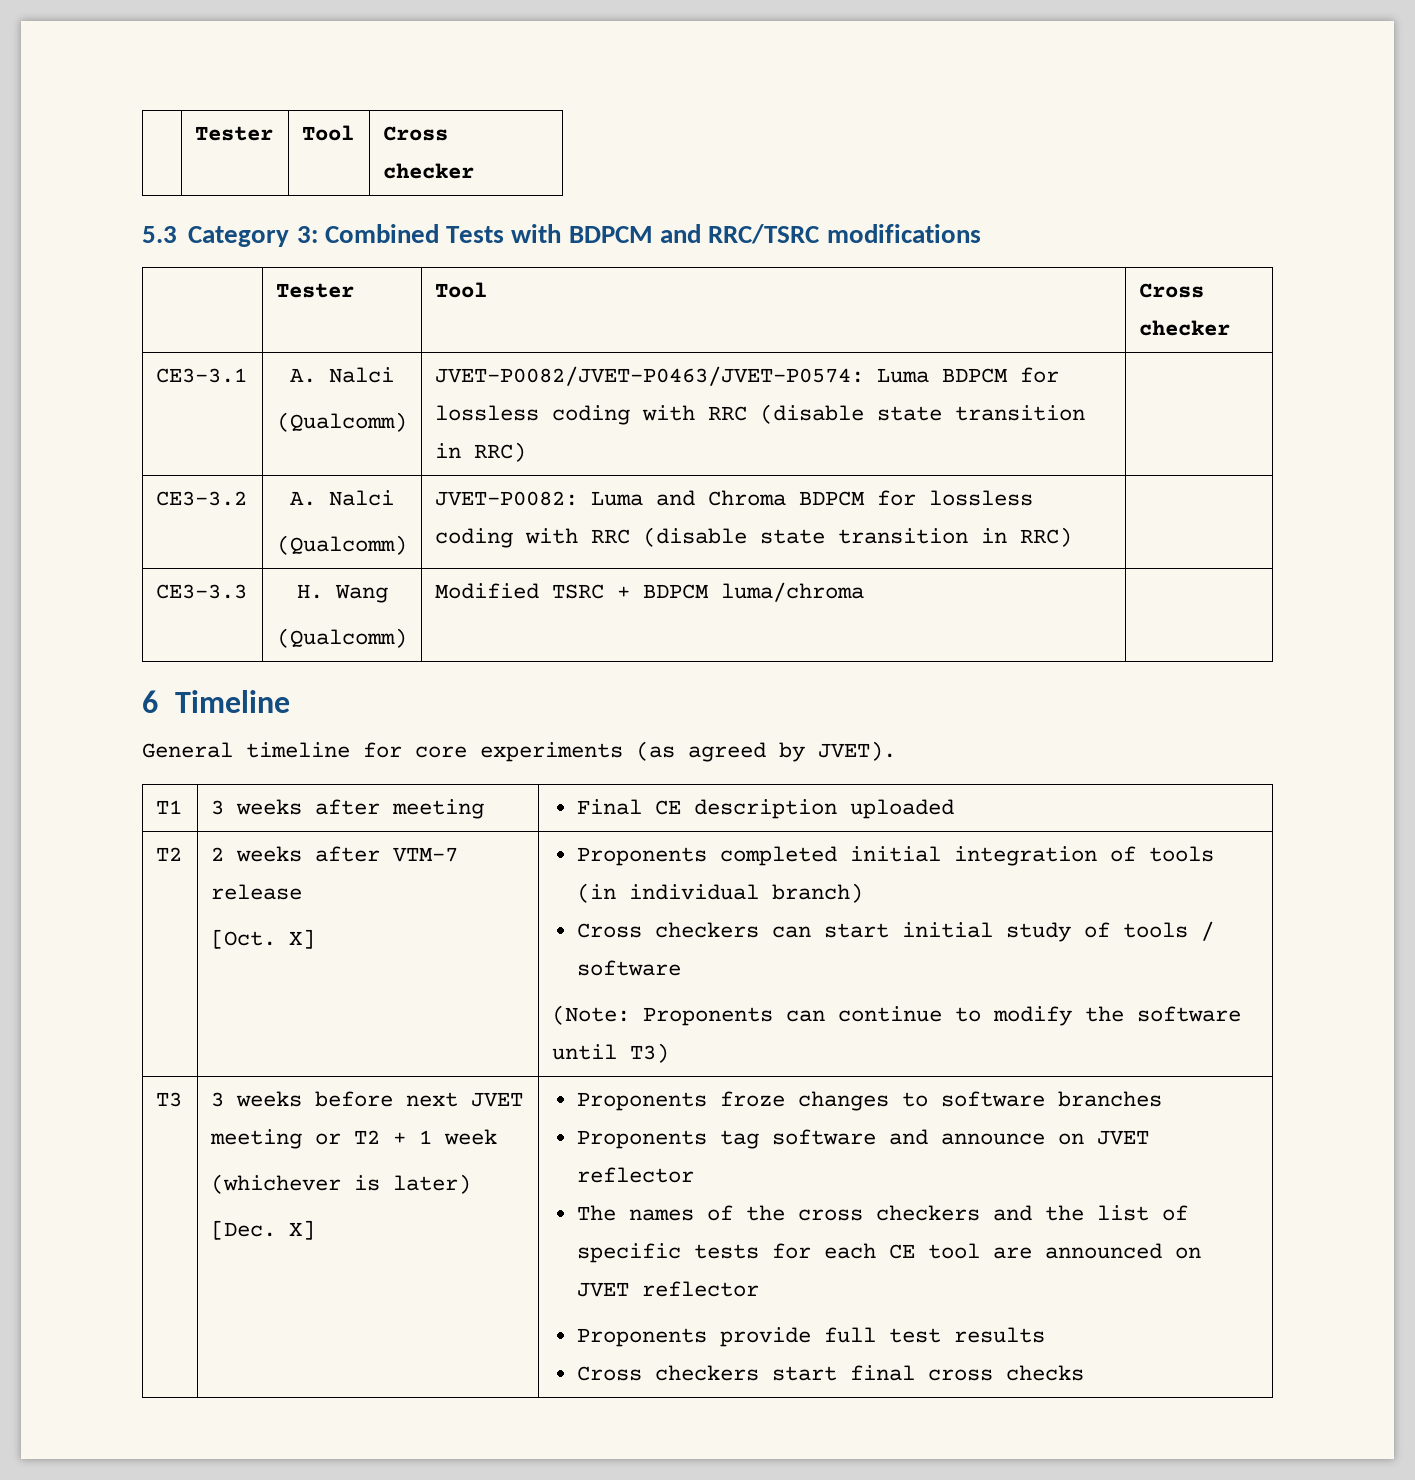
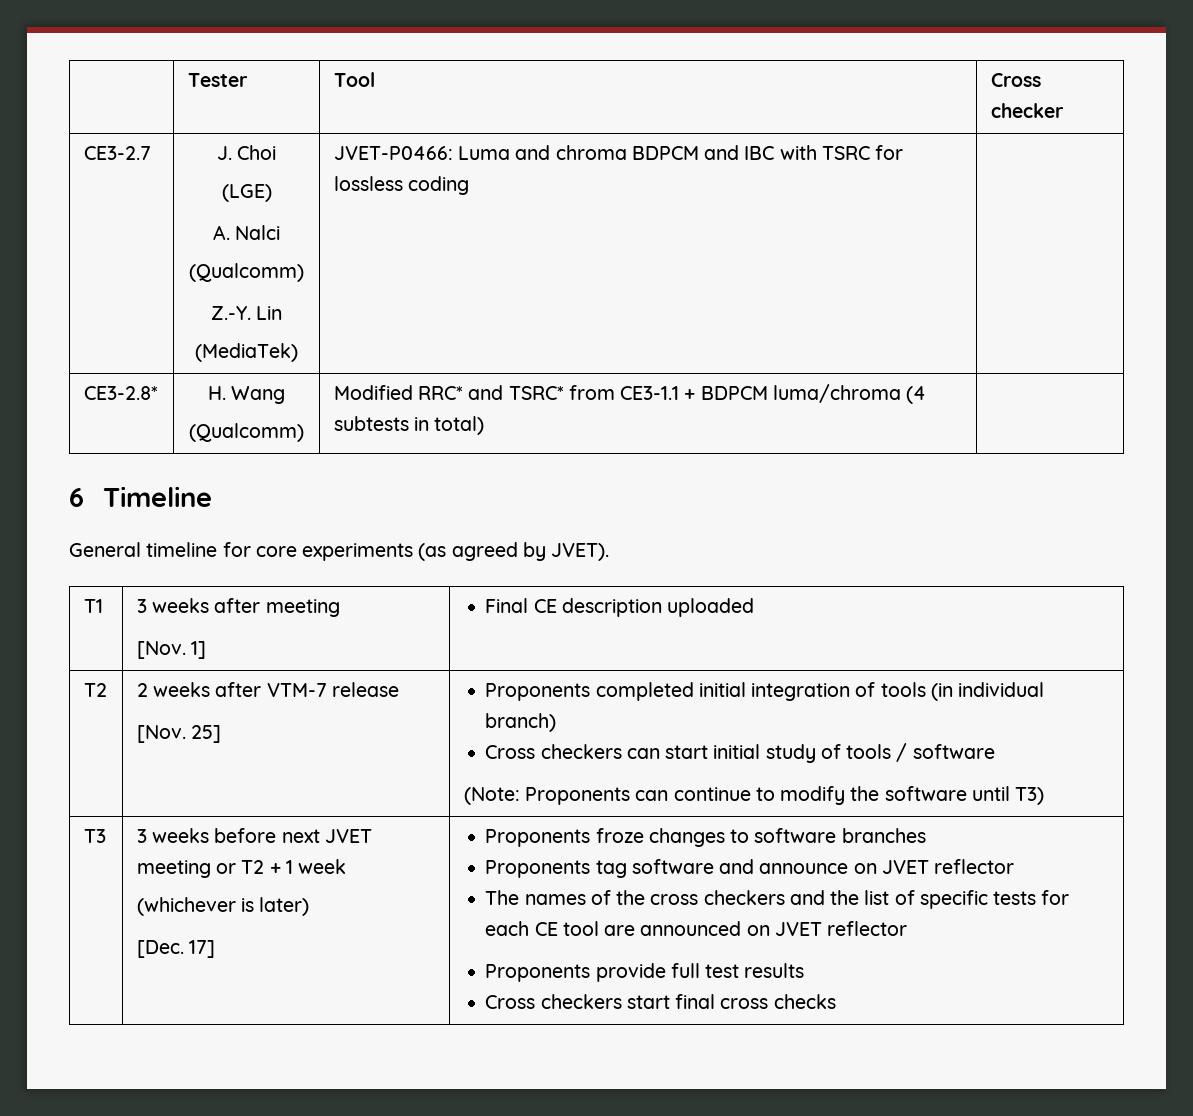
[195,126,274,141] [302,125,355,141] [383,126,449,141] [383,163,475,179] [142,224,981,247] [276,283,355,298] [435,282,488,298] [1139,283,1205,298] [1139,320,1231,336] [156,368,248,383] [290,367,394,383] [277,412,407,432] [435,366,1060,386] [435,404,1086,425] [435,442,527,462] [156,491,248,506] [290,490,394,506] [277,535,407,555] [435,490,1034,506] [435,527,1073,548] [156,584,248,599] | Tester | Tool | Cross checker // 5.3 Category 3: Combined Tests with BDPCM and RRC/TSRC modifications // | Tester | Tool | Cross checker // CE3-3.1 | A. Nalci // (Qualcomm) | JVET-P0082/JVET-P0463/JVET-P0574: Luma BDPCM for lossless coding with RRC (disable state transition in RRC) | // CE3-3.2 | A. Nalci // (Qualcomm) | JVET-P0082: Luma and Chroma BDPCM for lossless coding with RRC (disable state transition in RRC) | // CE3-3.3 -> [187,73,248,87] [333,72,375,87] [990,73,1041,87] [990,103,1064,118] [83,146,151,160] [216,145,277,160] [221,184,272,202] [212,225,281,240] [189,263,304,282] [210,306,283,320] [195,343,298,362] [333,145,904,160] [333,176,470,195] [83,386,158,400] | Tester | Tool | Cross checker // CE3-2.7 | J. Choi // (LGE) // A. Nalci // (Qualcomm) // Z.-Y. Lin // (MediaTek) | JVET-P0466: Luma and chroma BDPCM and IBC with TSRC for lossless coding | // CE3-2.8*
[552,584,605,599] TSRC -> [418,385,680,400] RRC* and TSRC* from CE3-1.1
(865, 592) none -> [906,386,927,404] [333,416,485,435] (4 subtests in total)
(485, 809) none -> [136,641,207,659] // [Nov. 1]
[211,929,316,949] [Oct. X] -> [136,725,222,743] [Nov. 25]
[289,1220,316,1240] X] -> [189,940,216,958] 17]

